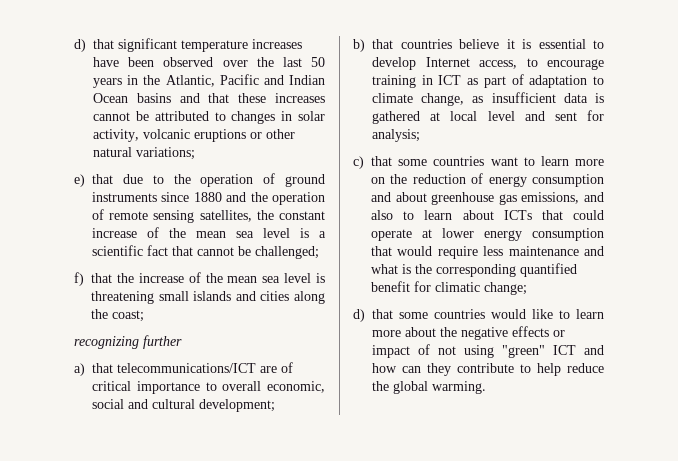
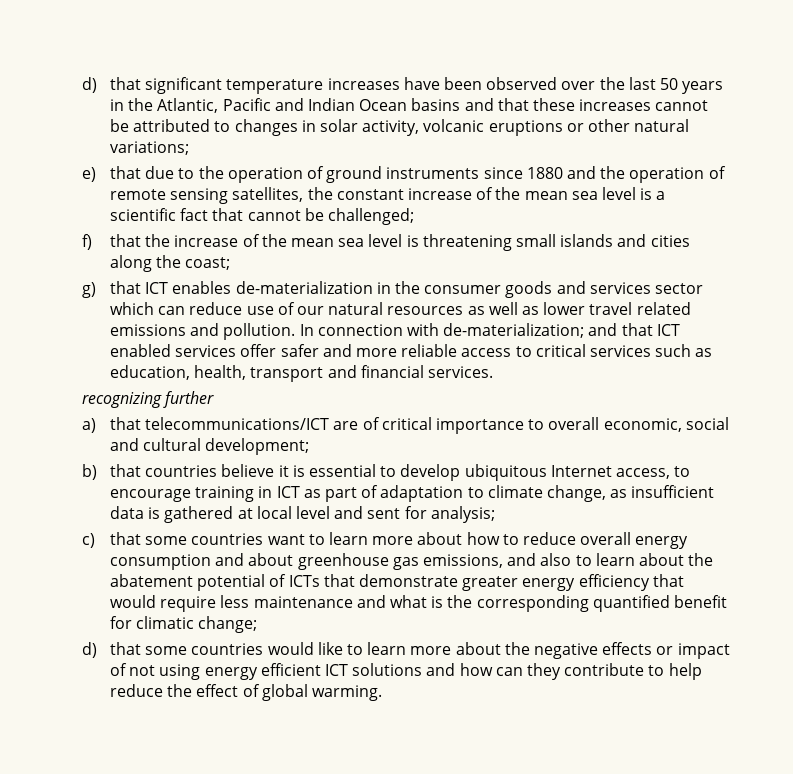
(144, 316) none -> [82,281,703,298] [110,302,691,315] [110,323,680,340] [110,344,713,357] [110,365,494,382] // g) that ICT enables de-materialization in the consumer goods and services sector which can reduce use of our natural resources as well as lower travel related emissions and pollution. In connection with de-materialization; and that ICT enabled services offer safer and more reliable access to critical services such as education, health, transport and financial services.
(416, 63) none -> [464,464,547,481] ubiquitous
[371,173,484,184] on the reduction of -> [417,532,632,545] about how to reduce overall
[503,210,604,220] [371,228,604,241] ICTs that could operate at lower energy consumption -> [688,553,714,566] [110,574,650,591] the abatement potential of ICTs that demonstrate greater energy efficiency
[502,345,576,358] "green" ICT -> [204,663,423,680] energy efficient ICT solutions
(389, 386) none -> [196,684,260,697] effect of

